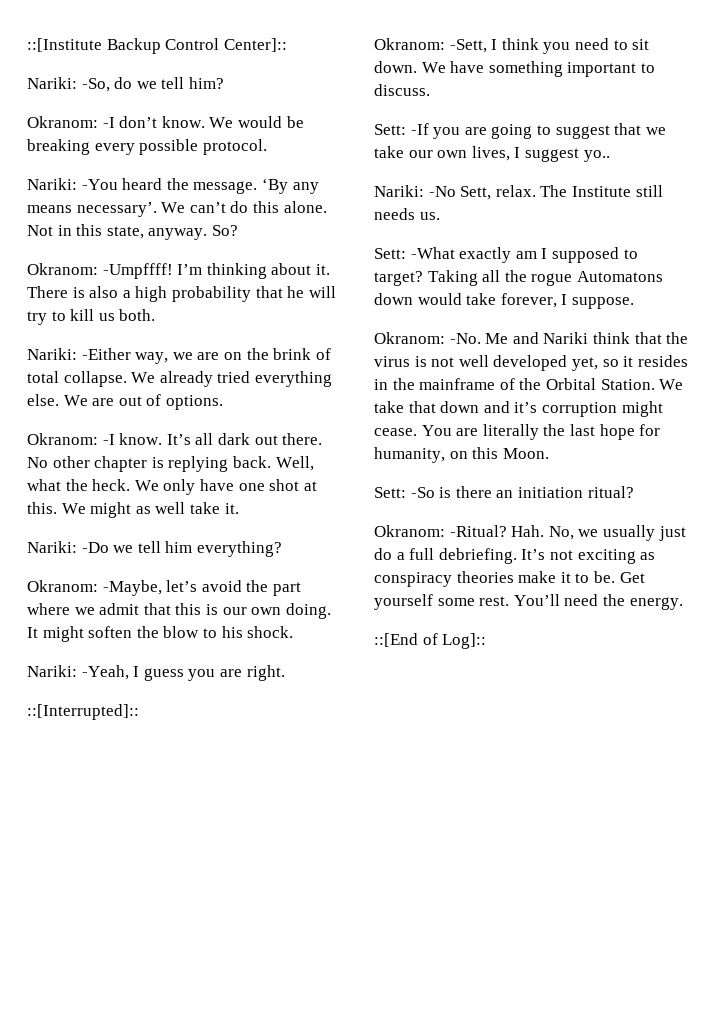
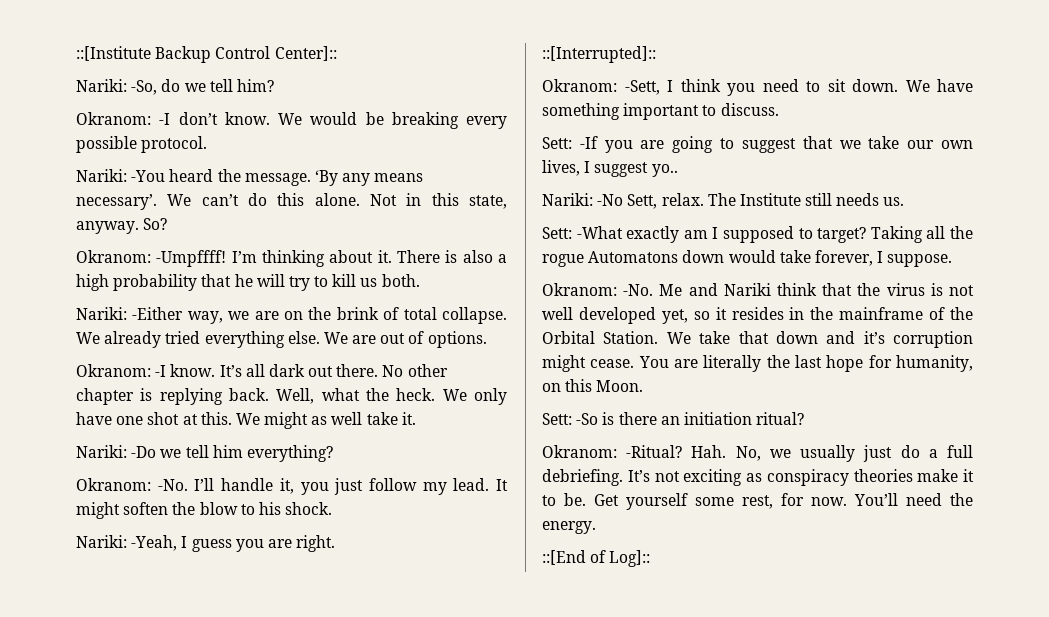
[102,580,301,596] [27,603,331,619] -Maybe, let’s avoid the part where we admit that this is our own doing. -> [157,478,490,495] -No. I’ll handle it, you just follow my lead.
[479,596,510,606] rest. -> [742,493,847,509] rest, for now.

